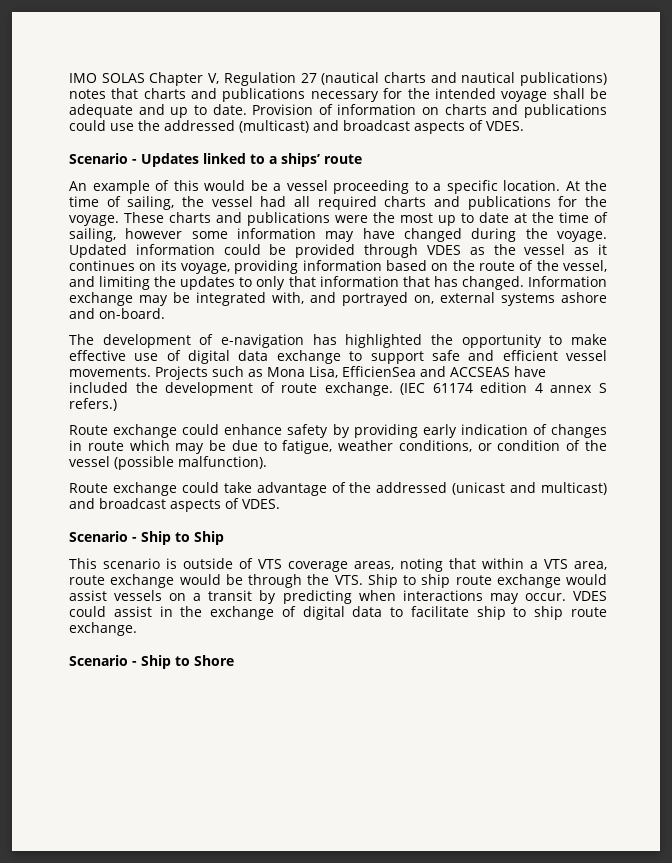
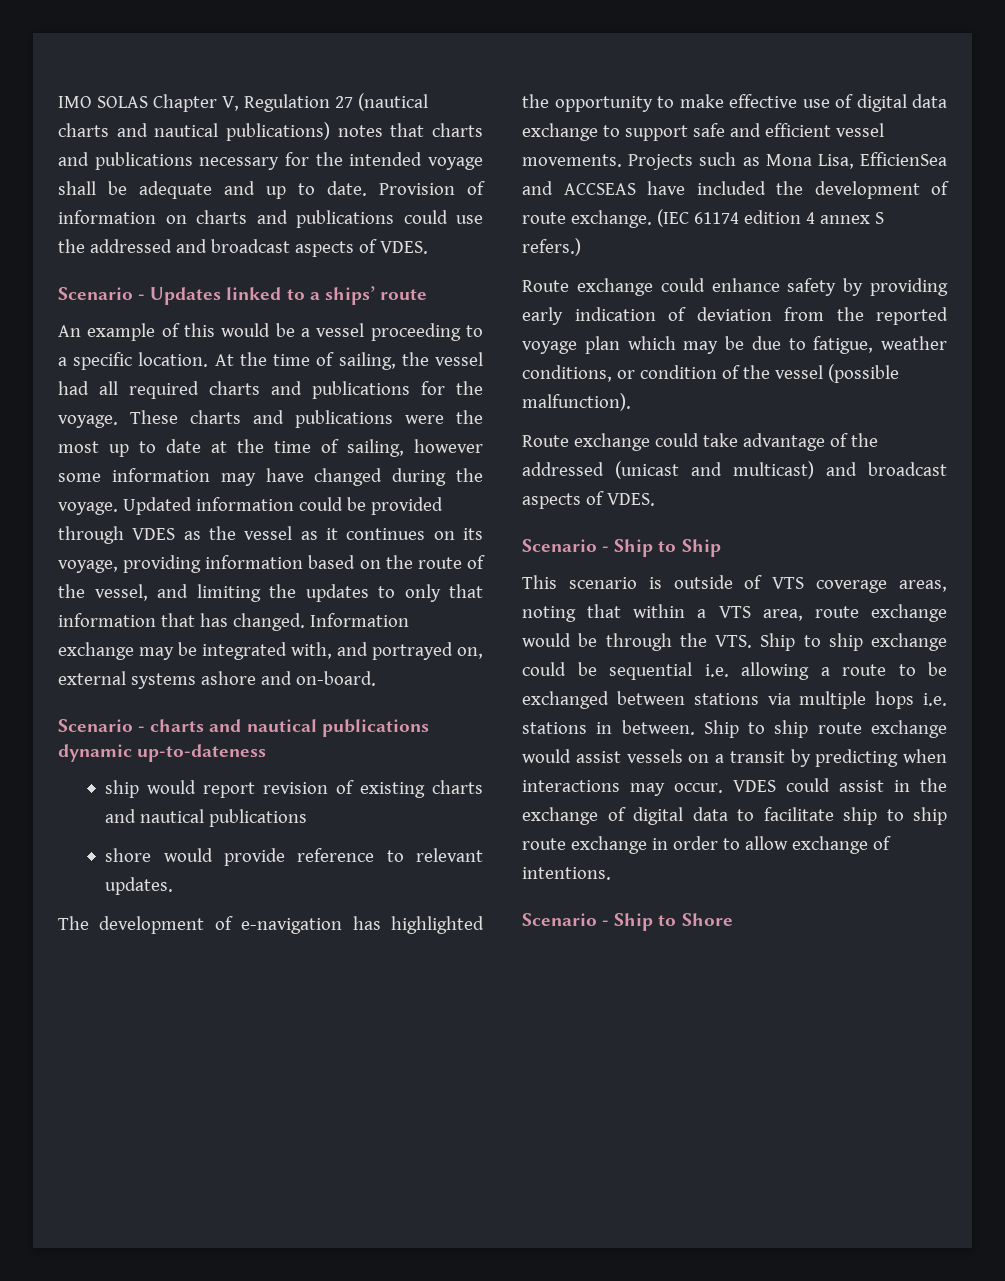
[239,120,309,133] (multicast) -> (172, 246) none
(165, 313) none -> [58,719,429,737] [58,744,267,762] [105,780,483,798] [105,809,308,827] [105,848,483,866] [105,877,174,895] // Scenario - charts and nautical publications dynamic up-to-dateness // ship would report revision of existing charts and nautical publications // shore would provide reference to relevant updates.
[551,424,608,438] [69,440,124,451] changes in route -> [696,307,948,325] [522,336,620,354] deviation from the reported voyage plan
(451, 581) none -> [871,633,947,651] [522,662,947,680] [522,691,947,709] [522,720,809,738] exchange could be sequential i.e. allowing a route to be exchanged between stations via multiple hops i.e. stations in between. Ship to ship
[69,622,137,636] exchange. -> [570,836,891,854] [522,867,611,880] exchange in order to allow exchange of intentions.

